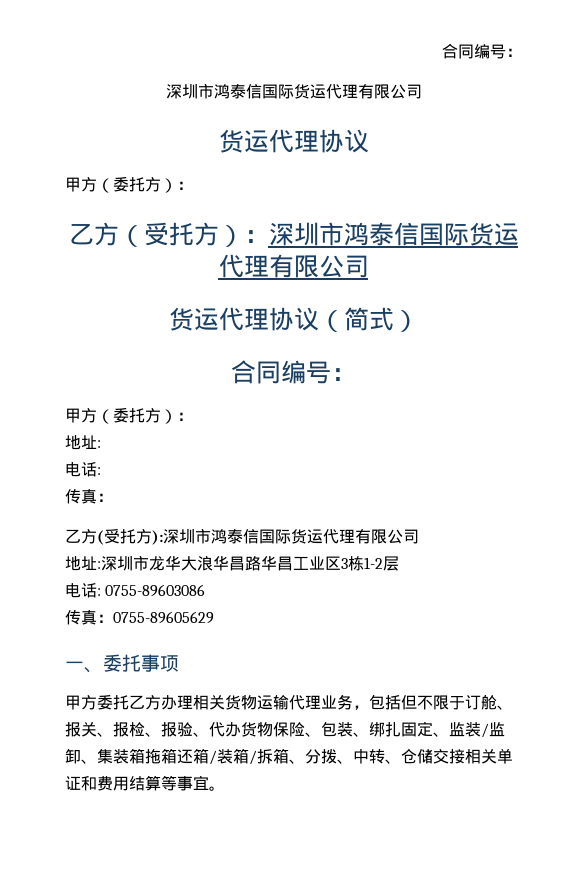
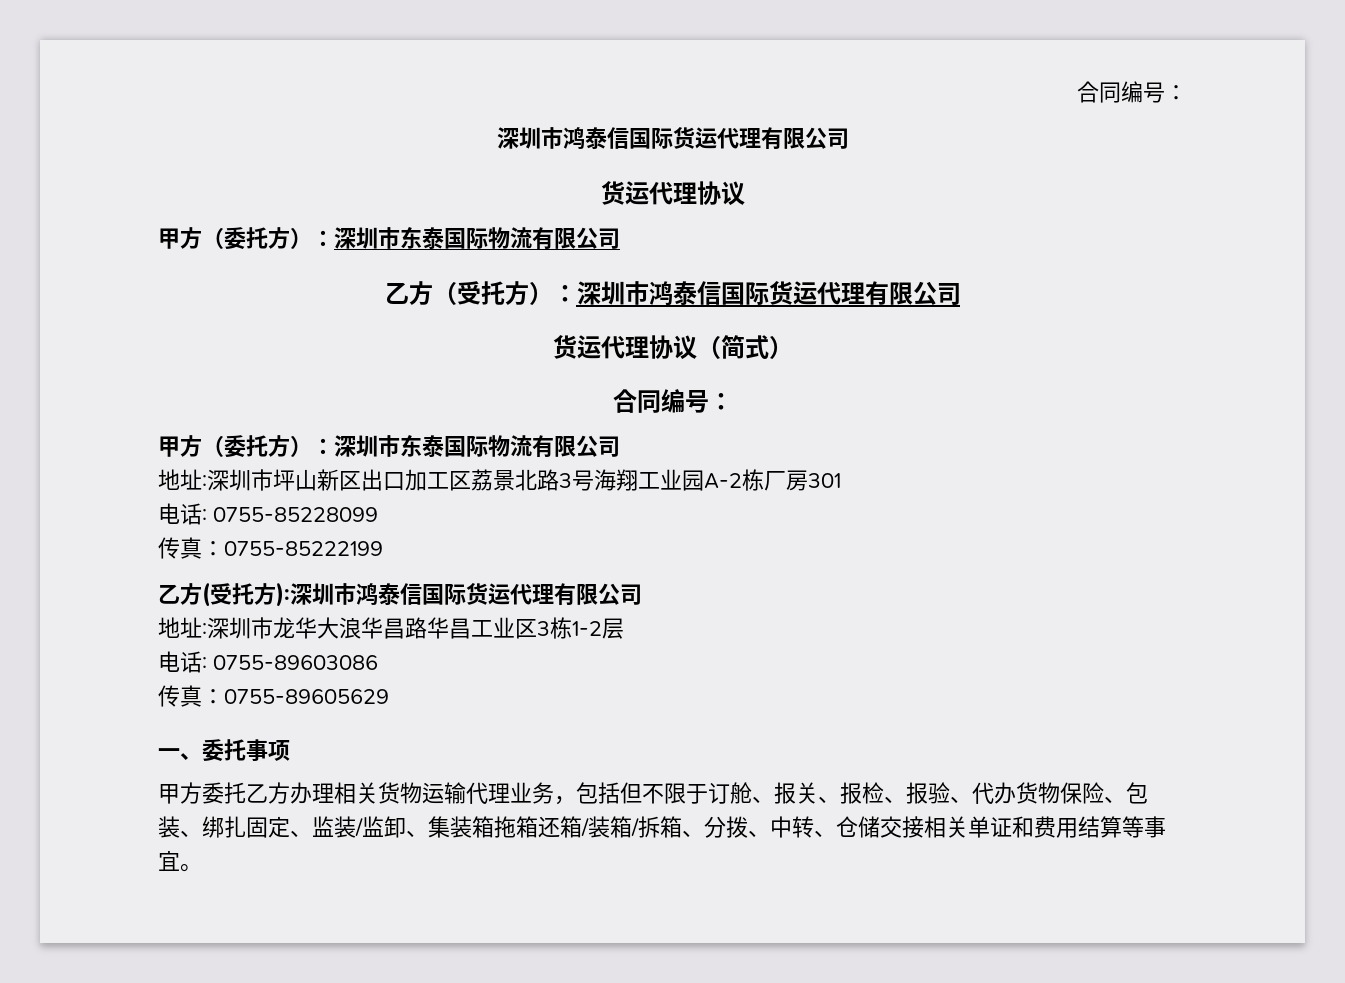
(193, 185) none -> [334,226,620,249] 深圳市东泰国际物流有限公司
[65,435,101,450] [65,462,101,477] [65,489,113,504] // 地址: // 电话: // 传真： -> [334,434,620,457] [158,469,841,491] [158,503,378,525] [158,537,383,559] 深圳市东泰国际物流有限公司 // 地址:深圳市坪山新区出口加工区荔景北路3号海翔工业园A-2栋厂房301 // 电话: 0755-85228099 // 传真：0755-85222199

